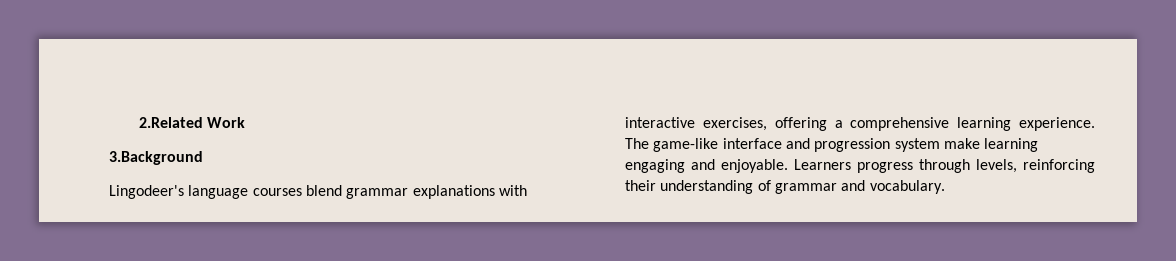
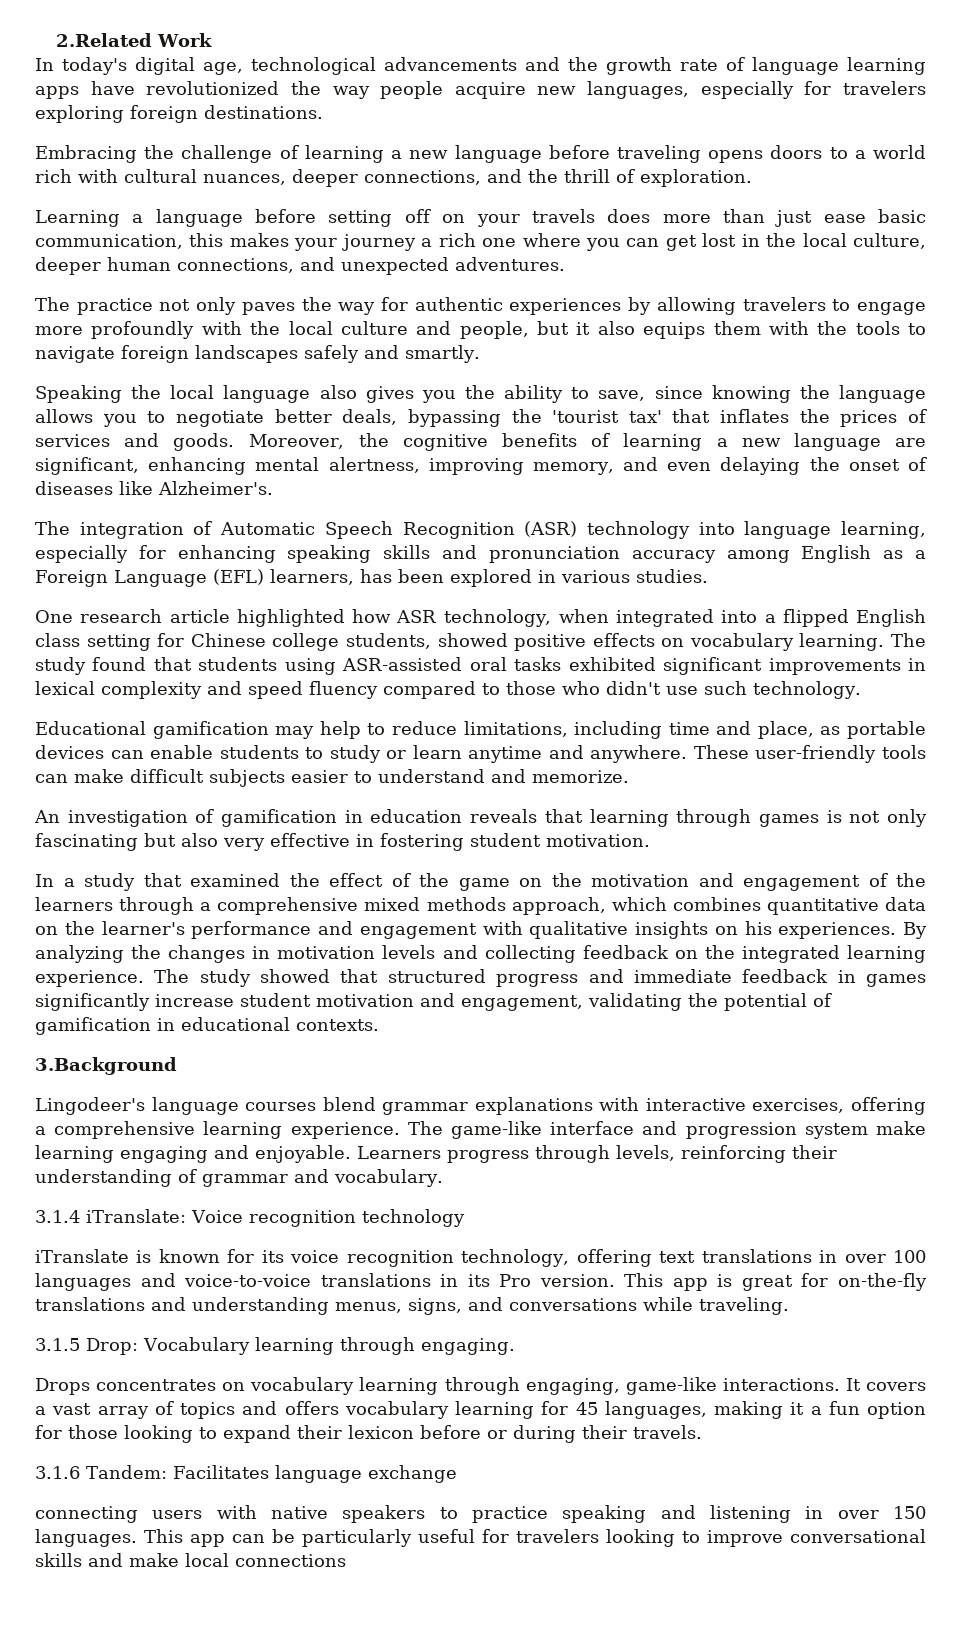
(245, 122) none -> [35,57,926,75] [35,81,926,99] [35,105,323,123] [35,145,926,163] [35,169,752,187] [35,209,926,227] [35,233,926,251] [35,257,565,275] [35,297,926,315] [35,321,926,339] [35,345,480,363] [35,385,926,403] [35,409,927,427] [35,433,926,451] [35,457,928,475] [35,481,273,495] [35,521,927,539] [35,545,927,563] [35,569,708,587] [35,609,926,627] [35,633,927,651] [35,657,927,675] [35,681,861,699] [35,721,927,739] [35,745,927,763] [35,769,629,787] [34,809,928,827] [35,833,650,851] [35,873,926,891] [35,897,927,915] [35,921,927,939] [35,945,927,963] [35,969,927,987] [35,993,832,1011] [35,1017,379,1035] // In today's digital age, technological advancements and the growth rate of language learning apps have revolutionized the way people acquire new languages, especially for travelers exploring foreign destinations. // Embracing the challenge of learning a new language before traveling opens doors to a world rich with cultural nuances, deeper connections, and the thrill of exploration. // Learning a language before setting off on your travels does more than just ease basic communication, this makes your journey a rich one where you can get lost in the local culture, deeper human connections, and unexpected adventures. // The practice not only paves the way for authentic experiences by allowing travelers to engage more profoundly with the local culture and people, but it also equips them with the tools to navigate foreign landscapes safely and smartly. // Speaking the local language also gives you the ability to save, since knowing the language allows you to negotiate better deals, bypassing the 'tourist tax' that inflates the prices of services and goods. Moreover, the cognitive benefits of learning a new language are significant, enhancing mental alertness, improving memory, and even delaying the onset of diseases like Alzheimer's. // The integration of Automatic Speech Recognition (ASR) technology into language learning, especially for enhancing speaking skills and pronunciation accuracy among English as a Foreign Language (EFL) learners, has been explored in various studies. // One research article highlighted how ASR technology, when integrated into a flipped English class setting for Chinese college students, showed positive effects on vocabulary learning. The study found that students using ASR-assisted oral tasks exhibited significant improvements in lexical complexity and speed fluency compared to those who didn't use such technology. // Educational gamification may help to reduce limitations, including time and place, as portable devices can enable students to study or learn anytime and anywhere. These user-friendly tools can make difficult subjects easier to understand and memorize. // An investigation of gamification in education reveals that learning through games is not only fascinating but also very effective in fostering student motivation. // In a study that examined the effect of the game on the motivation and engagement of the learners through a comprehensive mixed methods approach, which combines quantitative data on the learner's performance and engagement with qualitative insights on his experiences. By analyzing the changes in motivation levels and collecting feedback on the integrated learning experience. The study showed that structured progress and immediate feedback in games significantly increase student motivation and engagement, validating the potential of gamification in educational contexts.
(945, 187) none -> [35,1209,465,1227] [35,1249,926,1267] [35,1273,928,1291] [35,1297,789,1315] [35,1337,515,1355] [35,1377,927,1395] [35,1401,926,1419] [35,1425,702,1443] [35,1465,457,1483] [35,1505,927,1523] [35,1529,926,1547] [35,1553,346,1567] // 3.1.4 iTranslate: Voice recognition technology // iTranslate is known for its voice recognition technology, offering text translations in over 100 languages and voice-to-voice translations in its Pro version. This app is great for on-the-fly translations and understanding menus, signs, and conversations while traveling. // 3.1.5 Drop: Vocabulary learning through engaging. // Drops concentrates on vocabulary learning through engaging, game-like interactions. It covers a vast array of topics and offers vocabulary learning for 45 languages, making it a fun option for those looking to expand their lexicon before or during their travels. // 3.1.6 Tandem: Facilitates language exchange // connecting users with native speakers to practice speaking and listening in over 150 languages. This app can be particularly useful for travelers looking to improve conversational skills and make local connections

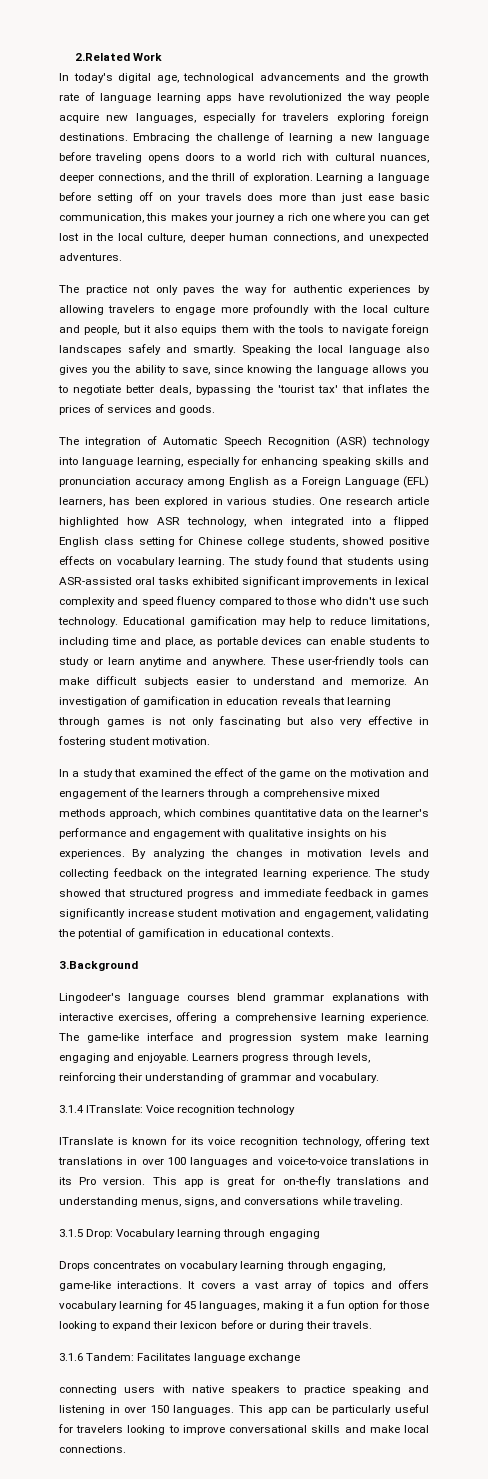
(323, 112) // -> (128, 137) none
(752, 178) // -> (313, 178) none
(480, 354) // -> (236, 350) none
[248,433,926,451] [35,457,928,475] [35,481,273,495] Moreover, the cognitive benefits of learning a new language are significant, enhancing mental alertness, improving memory, and even delaying the onset of diseases like Alzheimer's. -> (216, 410) none
(708, 576) // -> (315, 501) none
(861, 690) // -> (118, 622) none
(629, 776) // -> (407, 681) none
[86,1209,186,1223] iTranslate: -> [86,1105,144,1113] ITranslate:
[35,1249,129,1263] iTranslate -> [59,1137,113,1145] ITranslate
[420,1338,515,1355] engaging. -> [268,1229,320,1239] engaging
[235,1554,346,1567] connections -> [59,1445,126,1453] connections.

